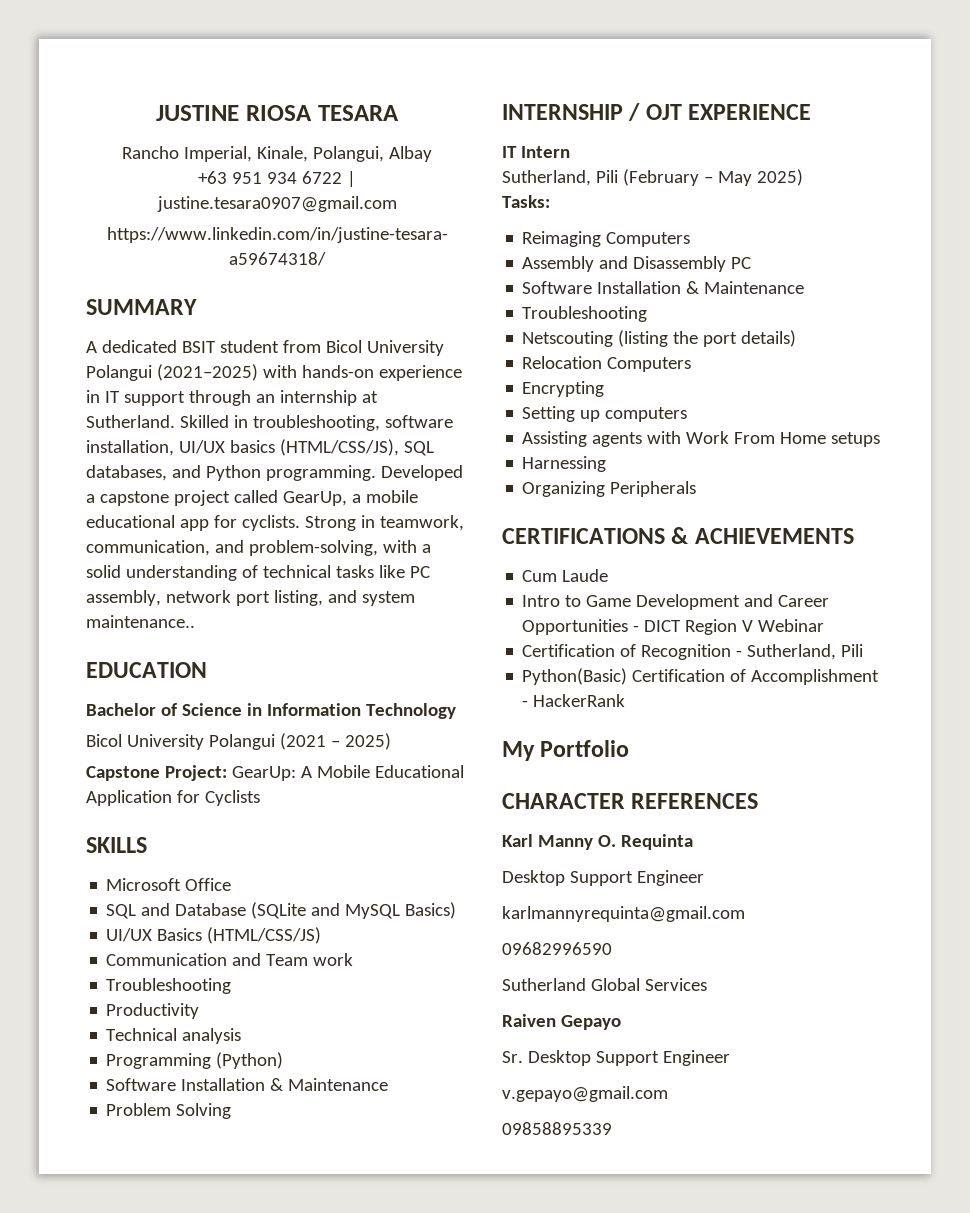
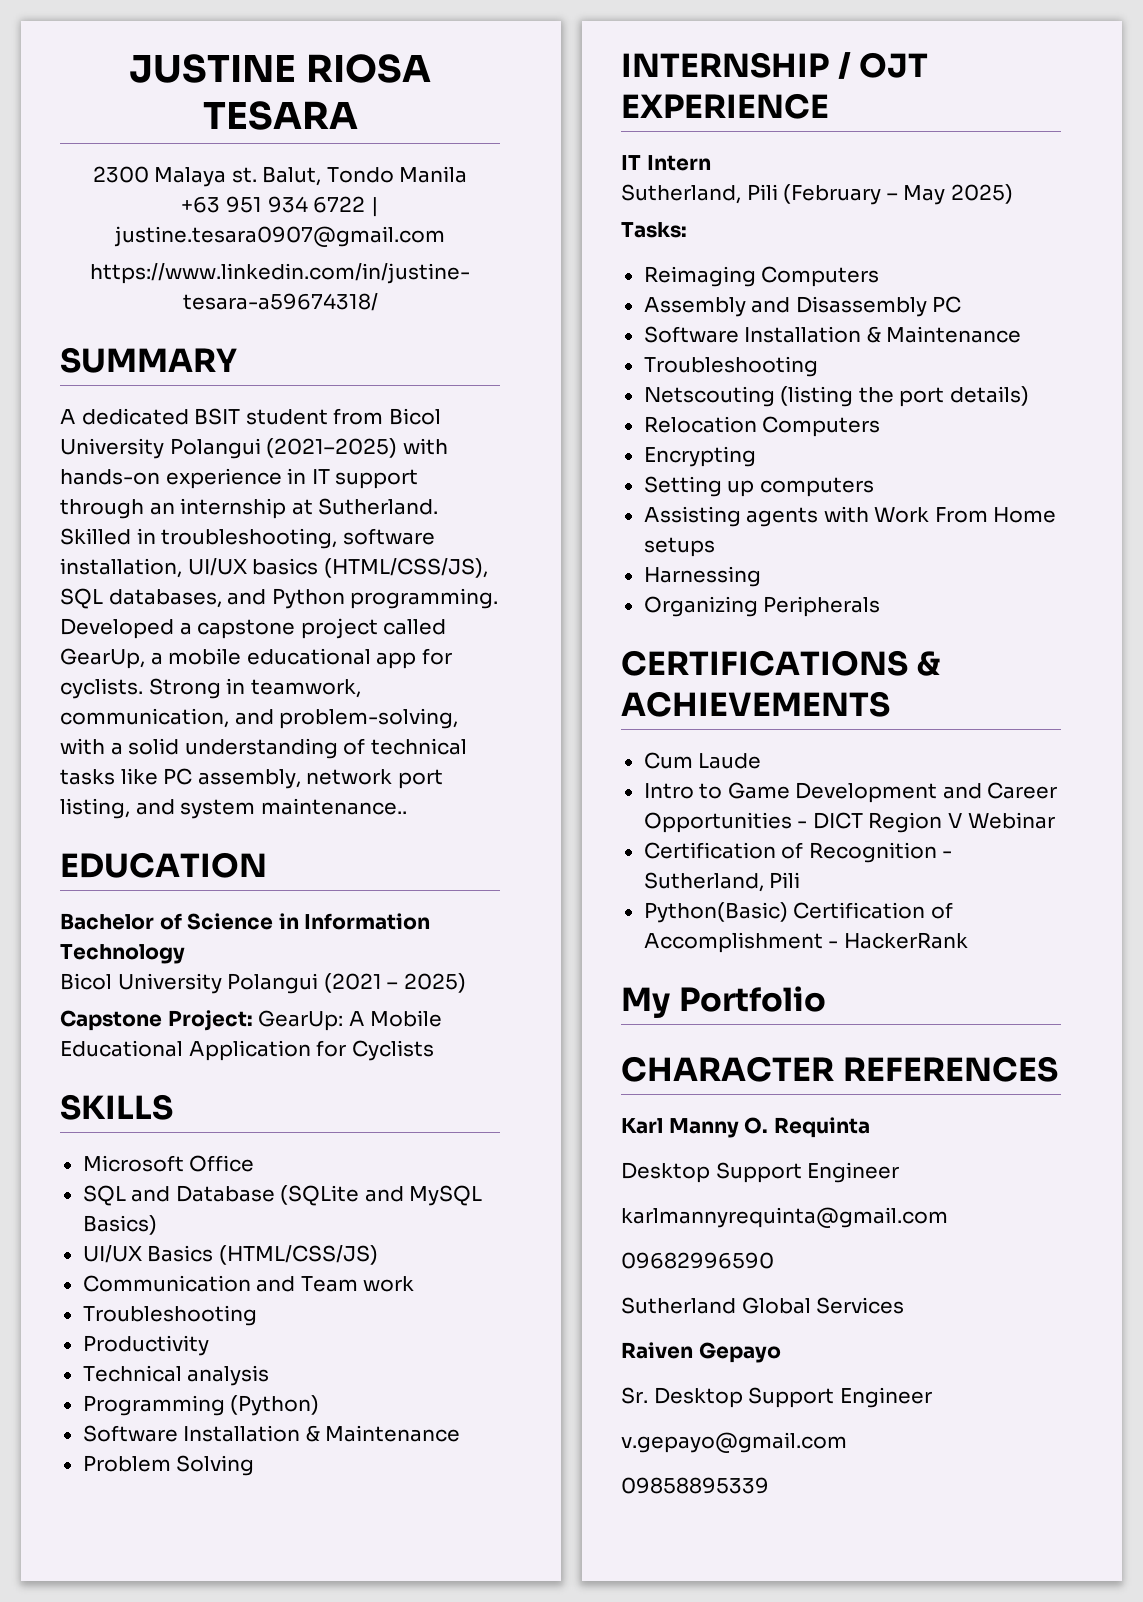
[122,146,432,162] Rancho Imperial, Kinale, Polangui, Albay -> [92,166,468,187] 2300 Malaya st. Balut, Tondo Manila

